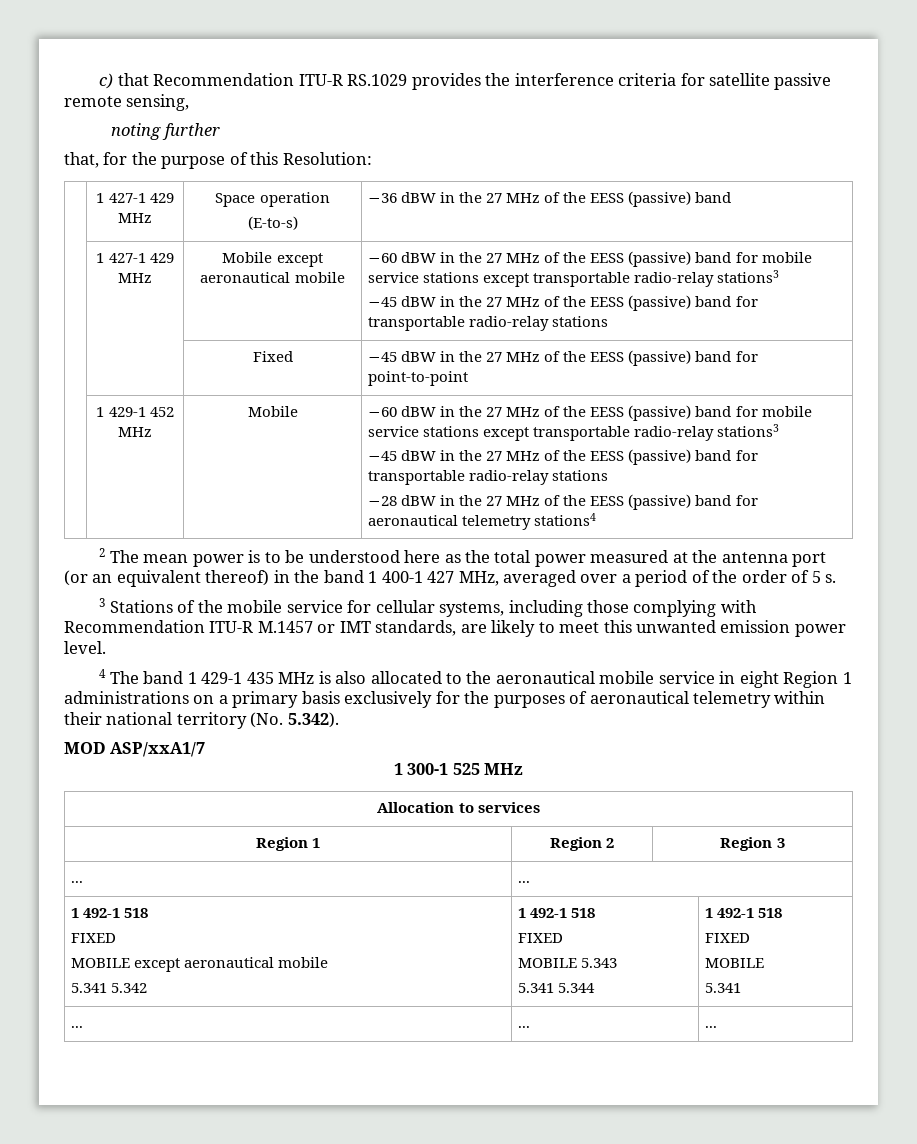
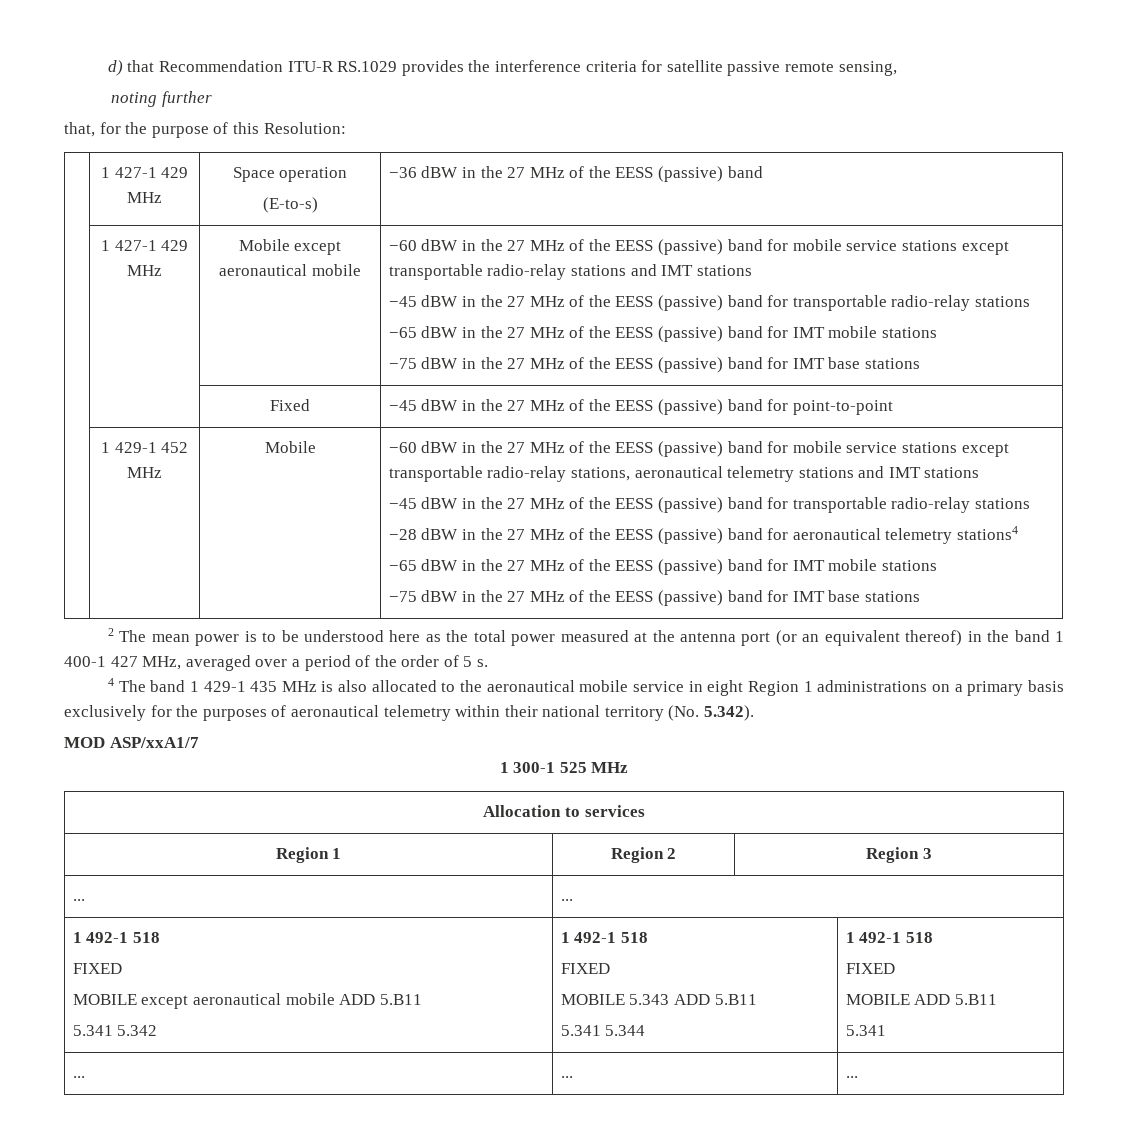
[99,73,114,89] c) -> [107,60,123,76] d)
[717,270,780,283] stations3 -> [570,264,752,276] stations and IMT stations
(609, 321) none -> [388,326,937,342] [388,357,920,373] // −65 dBW in the 27 MHz of the EESS (passive) band for IMT mobile stations // −75 dBW in the 27 MHz of the EESS (passive) band for IMT base stations
[717,424,780,437] stations3 -> [570,466,980,482] stations, aeronautical telemetry stations and IMT stations
(597, 519) none -> [388,559,937,575] [388,590,920,606] // −65 dBW in the 27 MHz of the EESS (passive) band for IMT mobile stations // −75 dBW in the 27 MHz of the EESS (passive) band for IMT base stations
[99,598,757,617] [64,620,846,637] [64,641,106,654] // 3 Stations of the mobile service for cellular systems, including those complying with Recommendation ITU-R M.1457 or IMT standards, are likely to meet this unwanted emission power level. -> (489, 663) none
(329, 962) none -> [339,994,422,1005] ADD 5.B11
(617, 963) none -> [673,994,757,1005] ADD 5.B11
(764, 963) none -> [914,994,997,1005] ADD 5.B11

